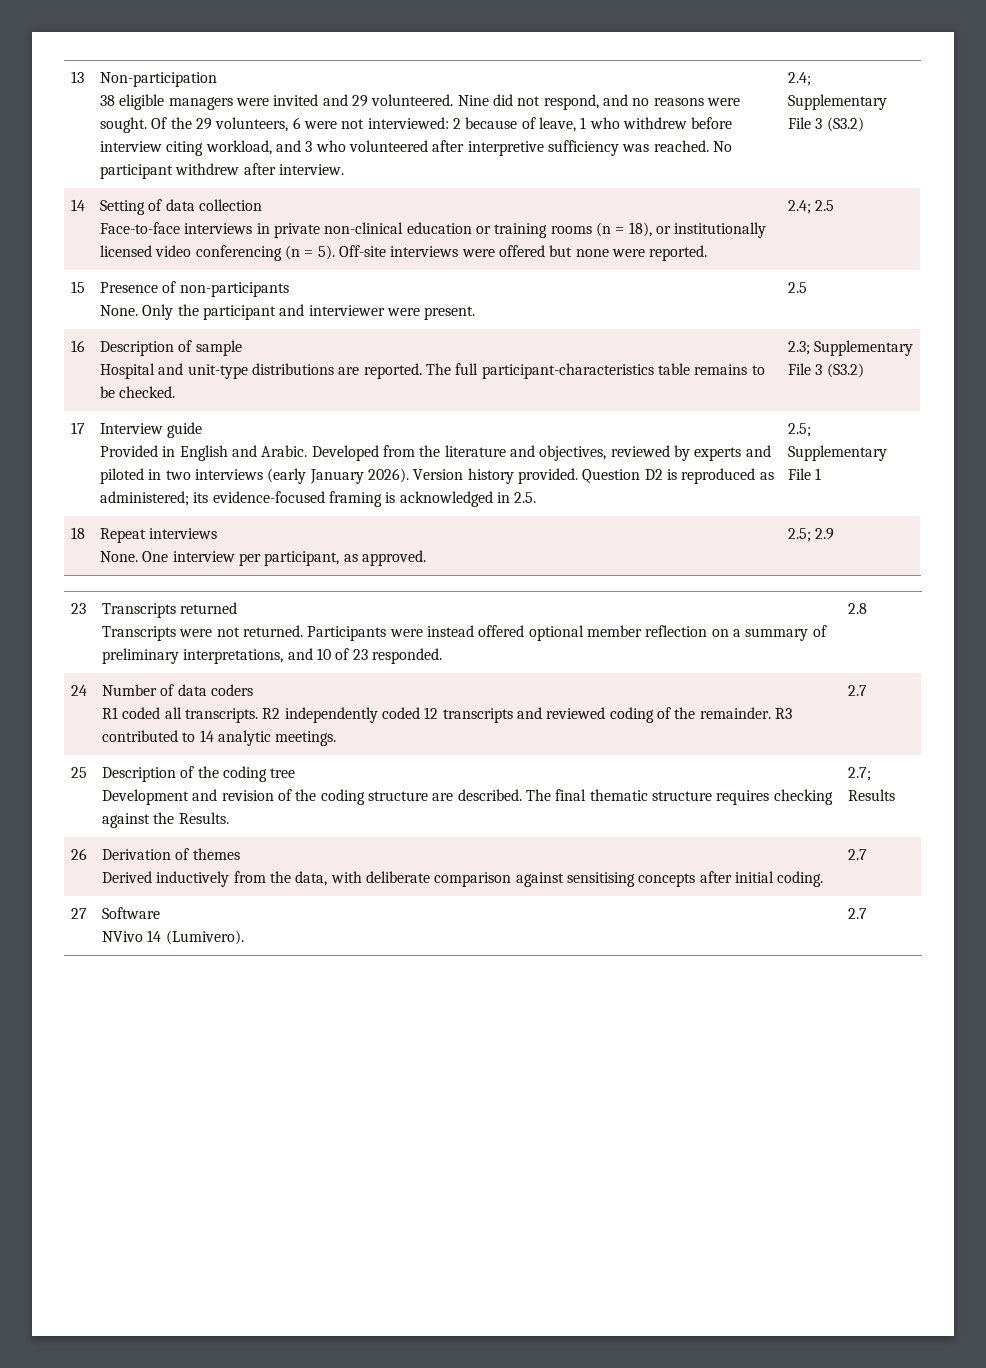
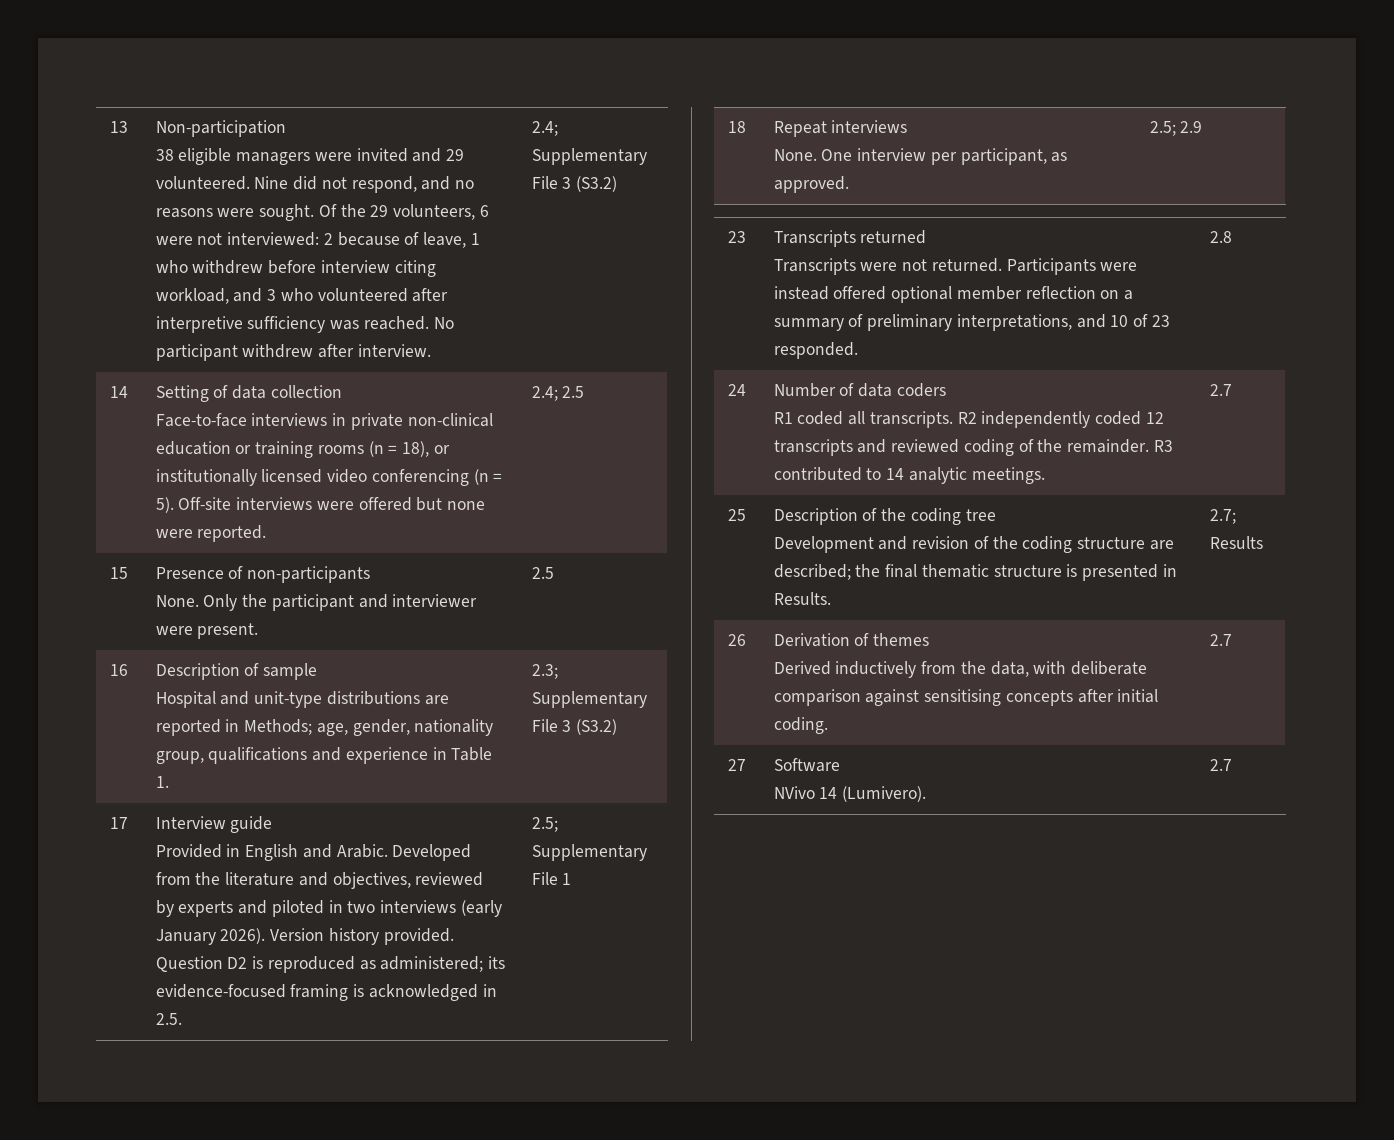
[363,363,765,379] [100,386,176,398] reported. The full participant-characteristics table remains to be checked. -> [155,719,494,736] [155,747,493,764] [155,776,169,788] reported in Methods; age, gender, nationality group, qualifications and experience in Table 1.
[457,789,552,801] described. The -> [773,564,881,580] described; the
[716,789,833,805] [102,812,175,828] requires checking against the -> [1066,564,1177,581] is presented in

